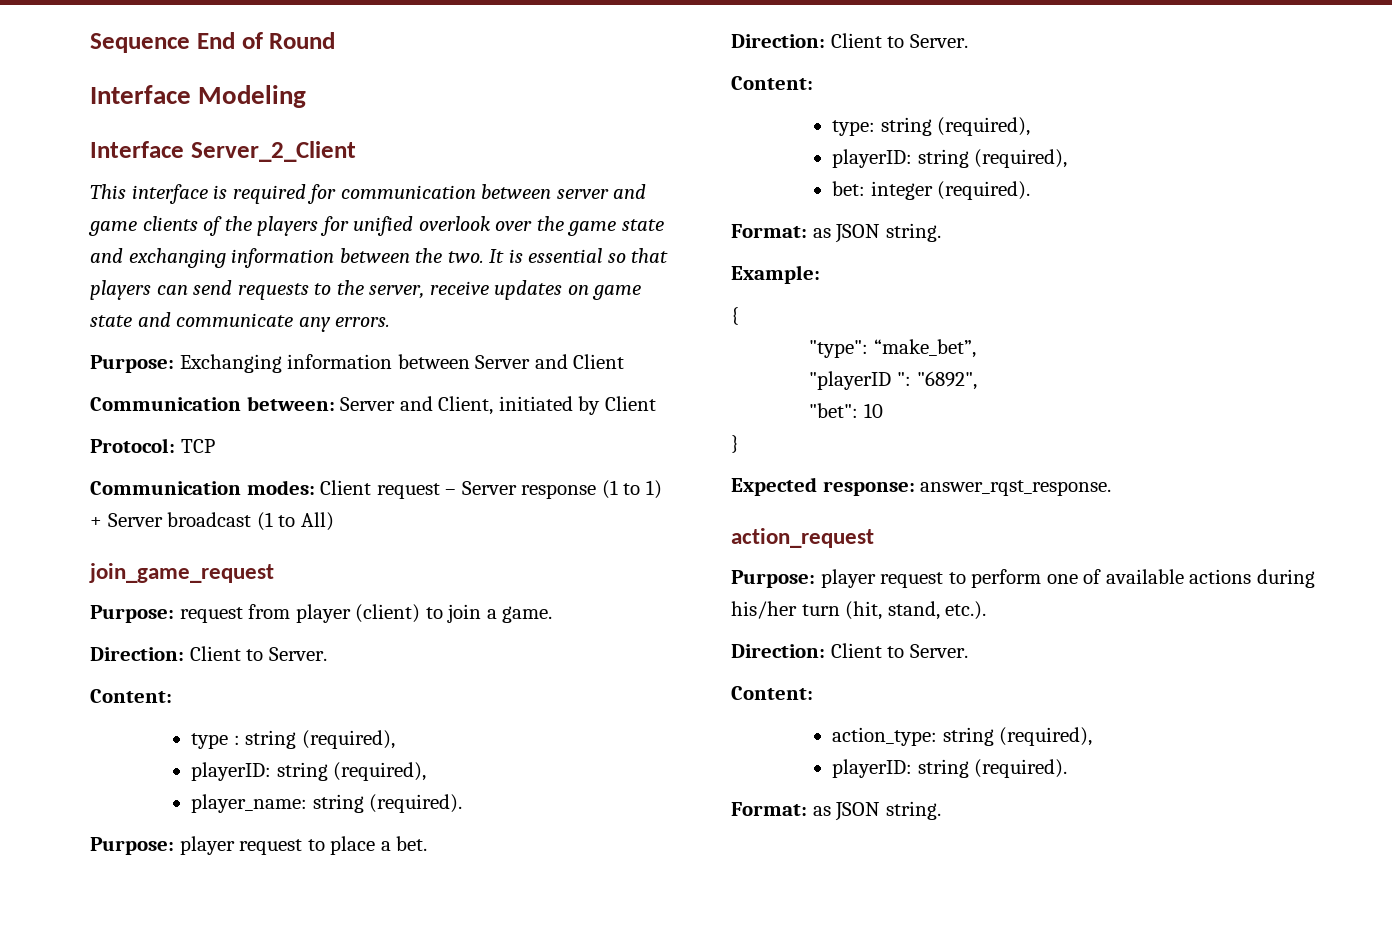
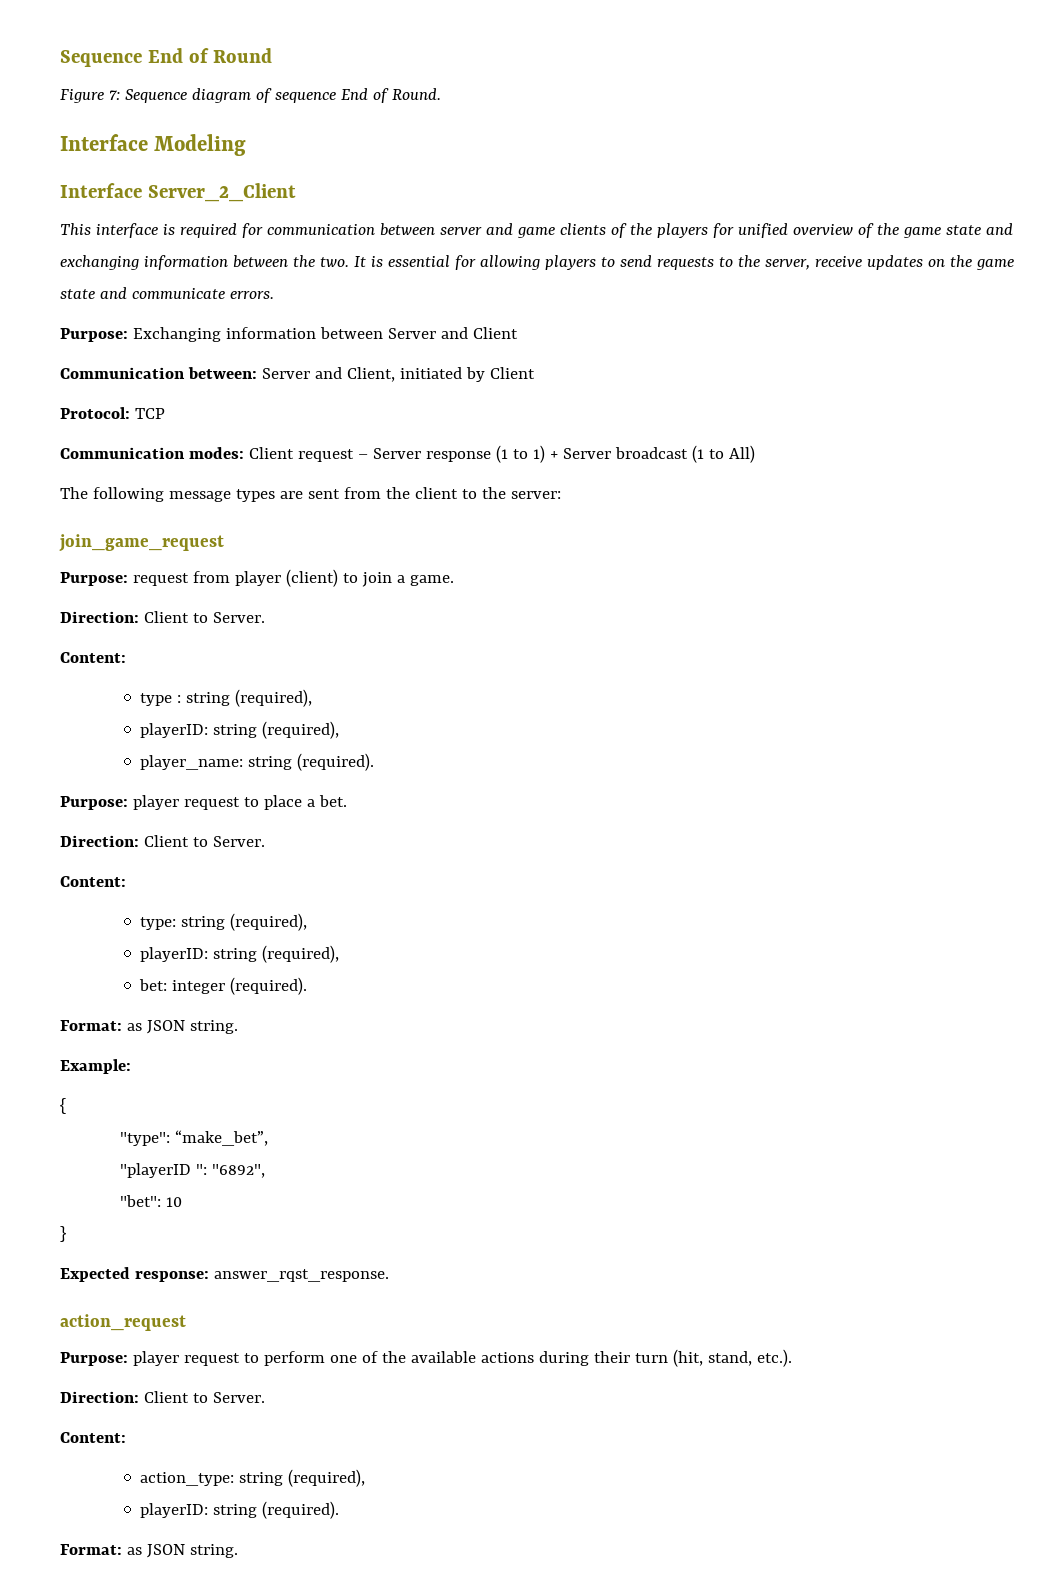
(336, 40) none -> [60,88,441,103] // Figure 7: Sequence diagram of sequence End of Round.
[418,216,533,231] overlook over -> [792,223,874,238] overview of
[607,248,669,263] [90,280,188,300] so that players can -> [454,255,615,270] for allowing players to
(589, 290) none -> [949,255,972,267] the
[298,317,331,332] any -> (225, 293) none
(334, 521) none -> [60,487,561,502] // The following message types are sent from the client to the server:
(1102, 576) none -> [381,1351,406,1363] the
[731,601,797,619] his/her -> [593,1351,630,1363] their

